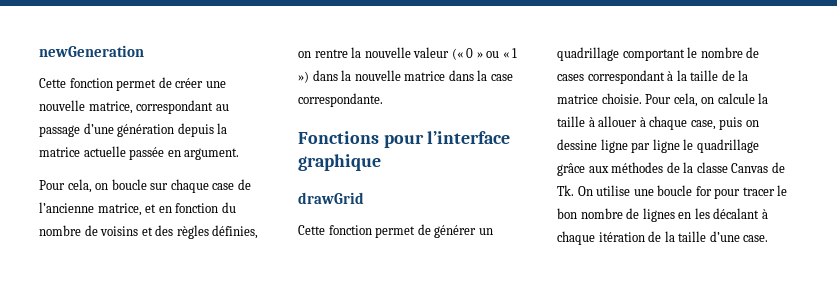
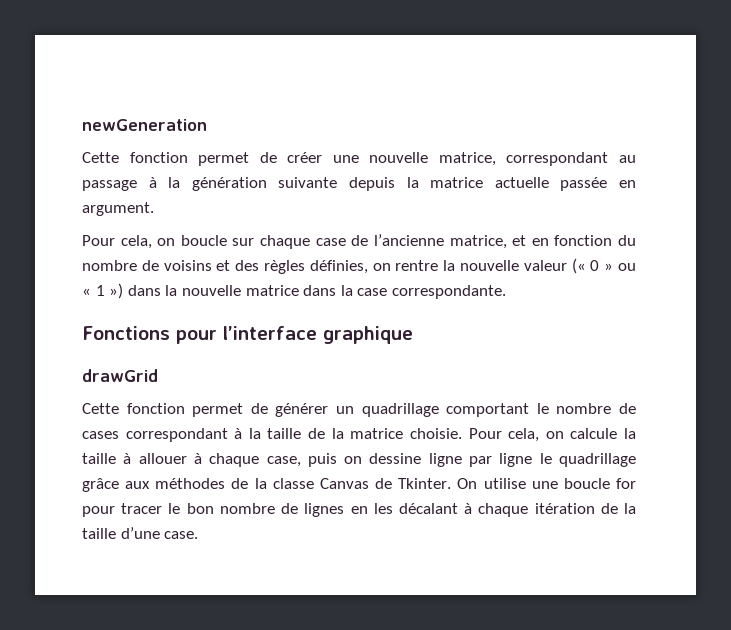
[83,123,175,137] d’une génération -> [148,177,338,191] à la génération suivante
[557,185,574,196] Tk. -> [398,478,452,489] Tkinter.

